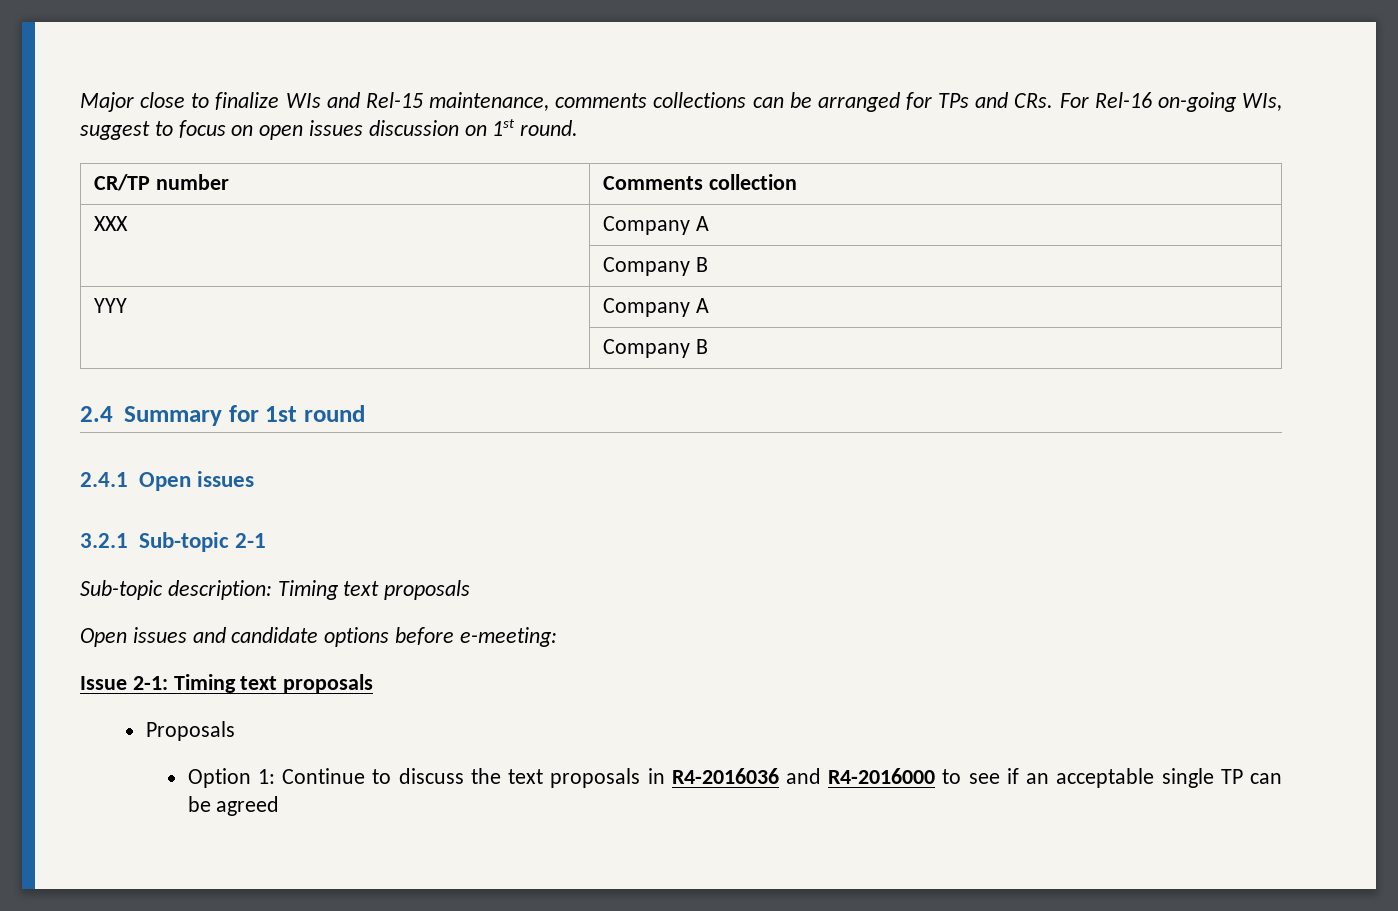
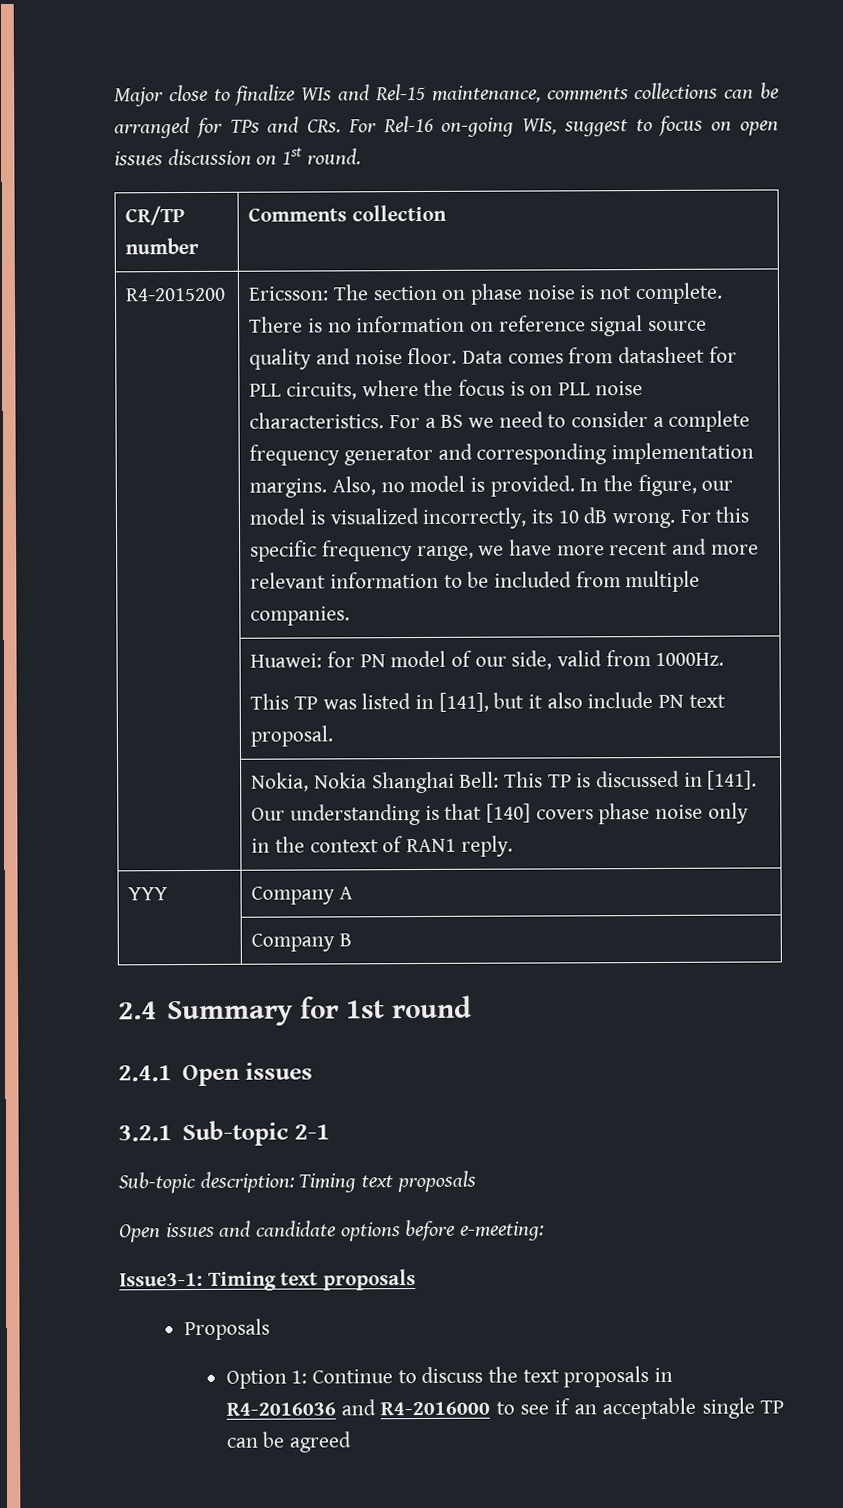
[94,216,129,231] [603,216,709,235] [603,257,708,276] XXX | Company A // | Company B -> [125,287,227,302] [248,282,723,305] [249,315,708,337] [249,346,737,370] [249,379,643,400] [249,410,751,432] [249,442,755,466] [249,474,734,498] [249,506,750,529] [250,538,759,562] [250,570,701,593] [250,606,351,626] [250,649,725,670] [250,691,726,712] [250,725,334,747] [251,770,758,794] [251,802,749,826] [251,835,513,857] R4-2015200 | Ericsson: The section on phase noise is not complete. There is no information on reference signal source quality and noise floor. Data comes from datasheet for PLL circuits, where the focus is on PLL noise characteristics. For a BS we need to consider a complete frequency generator and corresponding implementation margins. Also, no model is provided. In the figure, our model is visualized incorrectly, its 10 dB wrong. For this specific frequency range, we have more recent and more relevant information to be included from multiple companies. // | Huawei: for PN model of our side, valid from 1000Hz. // This TP was listed in [141], but it also include PN text proposal. // | Nokia, Nokia Shanghai Bell: This TP is discussed in [141]. Our understanding is that [140] covers phase noise only in the context of RAN1 reply.
[80,676,168,690] Issue 2-1: -> [119,1272,203,1287] Issue3-1:

